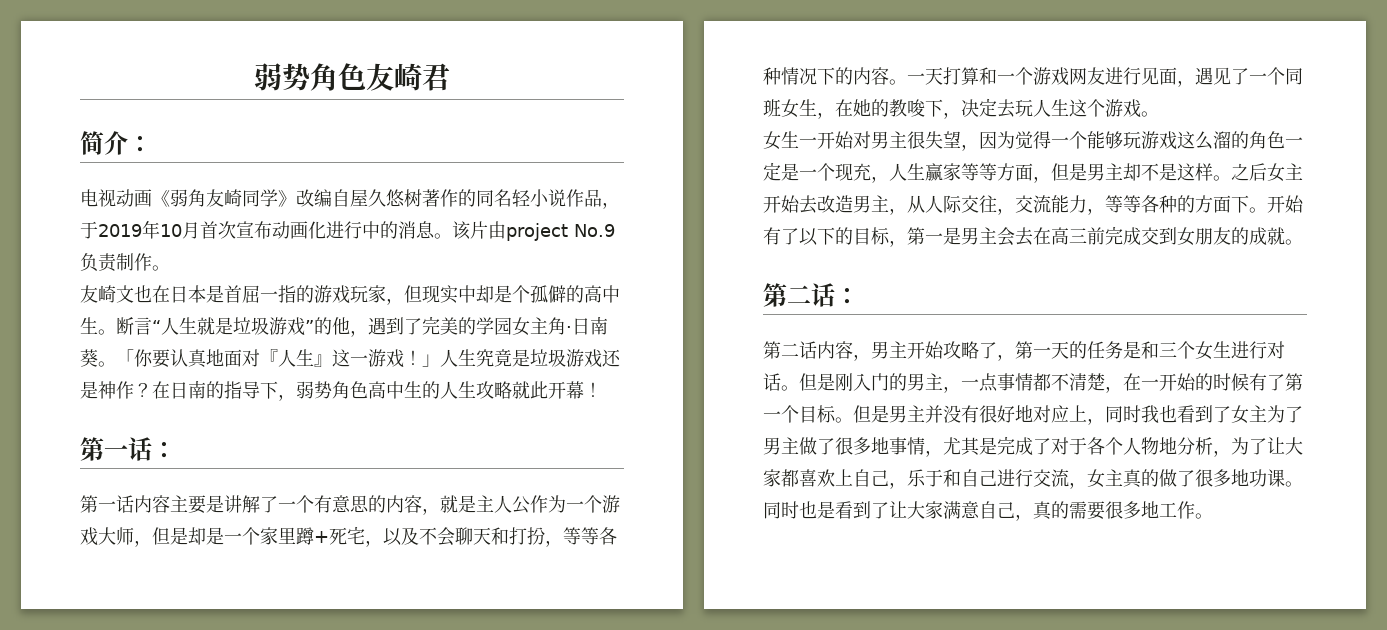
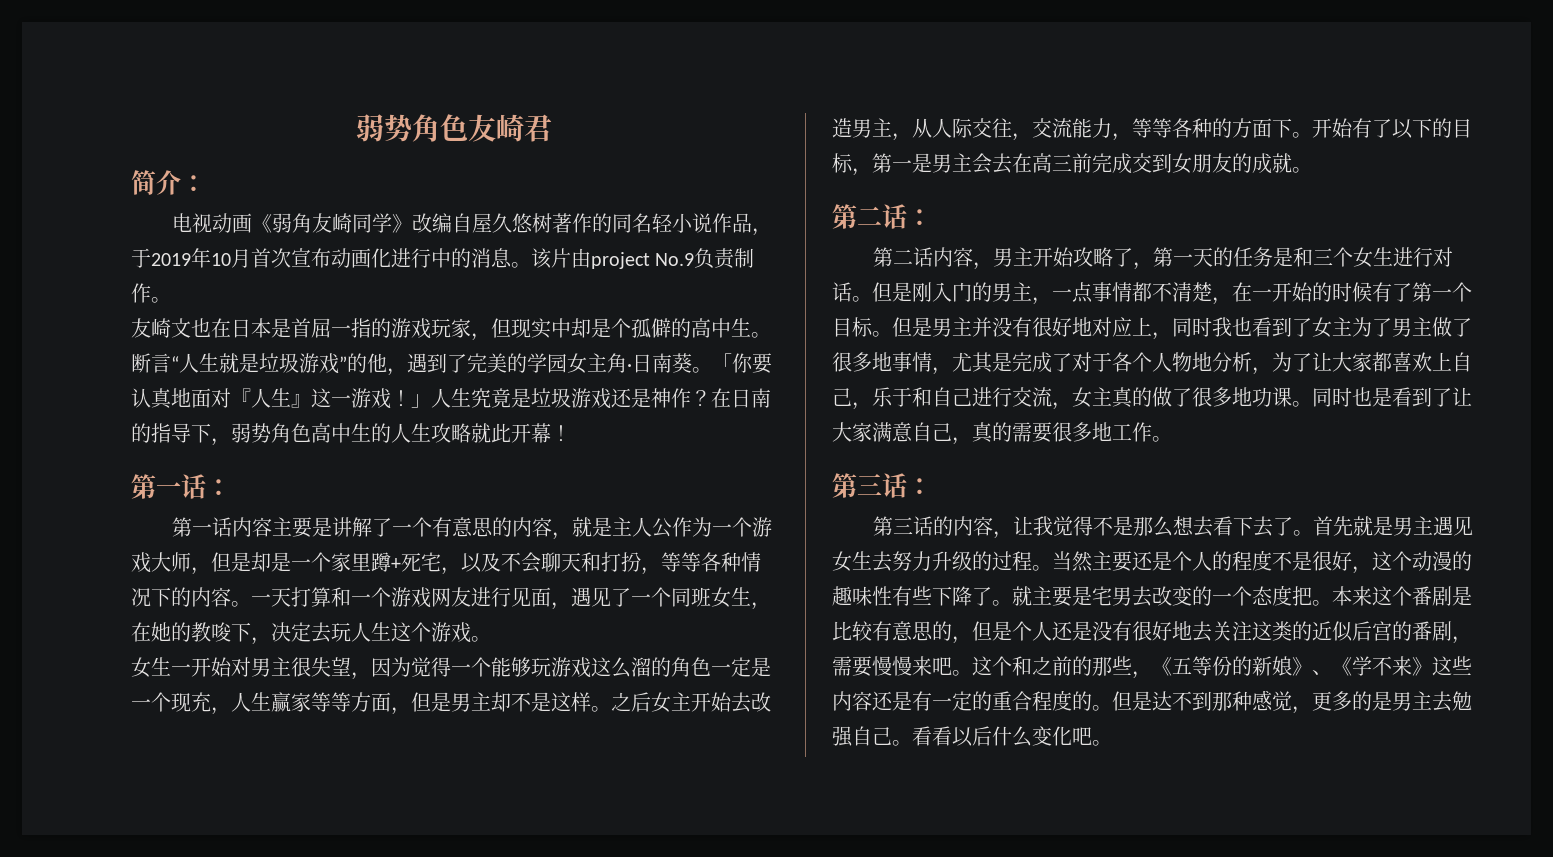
(1213, 516) none -> [832,473,932,498] [872,516,1473,539] [832,550,1472,574] [832,585,1472,607] [832,621,1472,644] [832,656,1472,679] [832,690,1472,714] [832,726,1112,747] // 第三话： // 第三话的内容，让我觉得不是那么想去看下去了。首先就是男主遇见女生去努力升级的过程。当然主要还是个人的程度不是很好，这个动漫的趣味性有些下降了。就主要是宅男去改变的一个态度把。本来这个番剧是比较有意思的，但是个人还是没有很好地去关注这类的近似后宫的番剧，需要慢慢来吧。这个和之前的那些，《五等份的新娘》、《学不来》这些内容还是有一定的重合程度的。但是达不到那种感觉，更多的是男主去勉强自己。看看以后什么变化吧。

